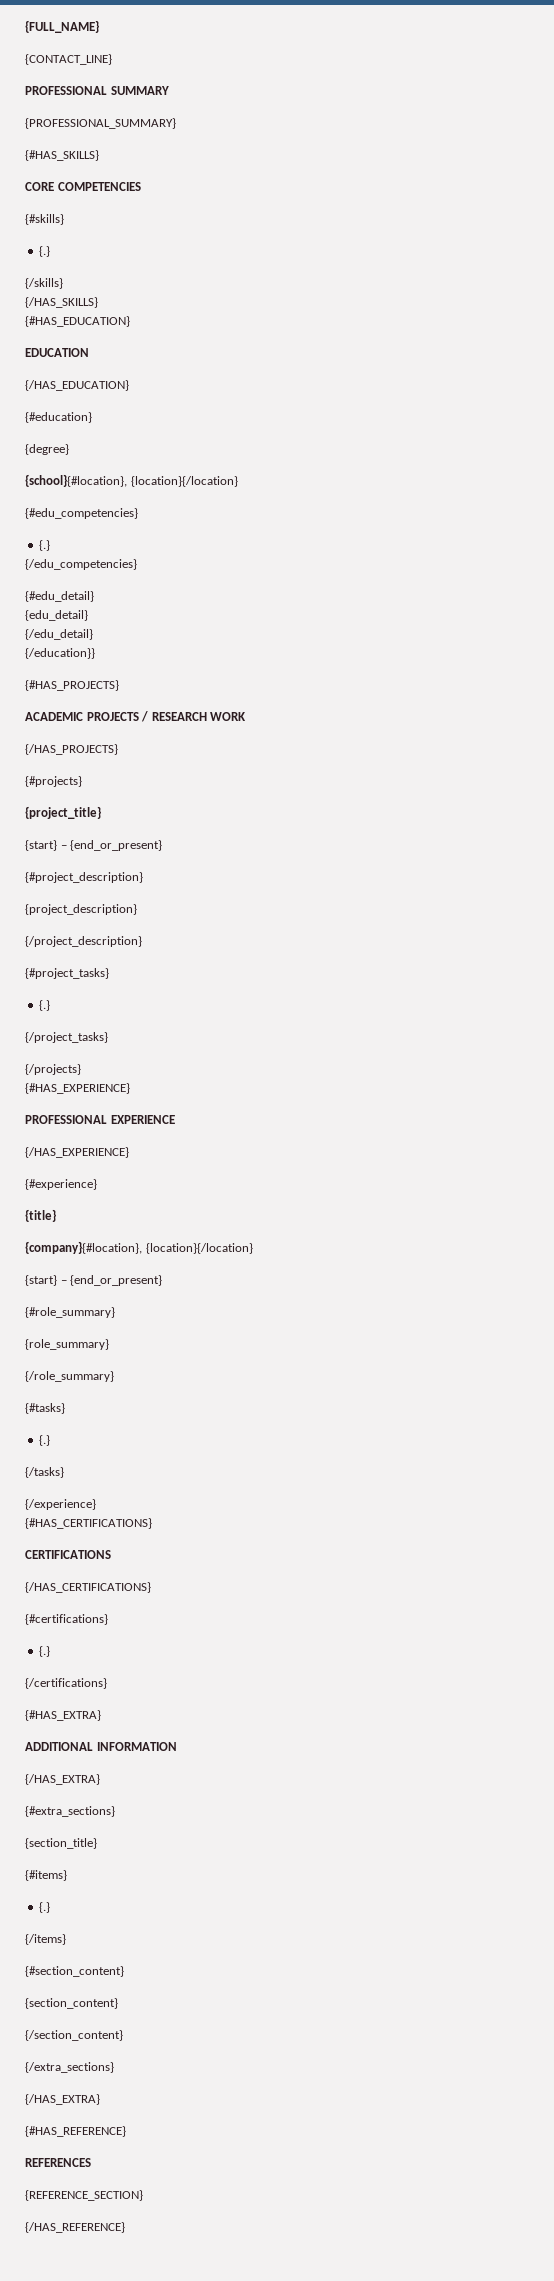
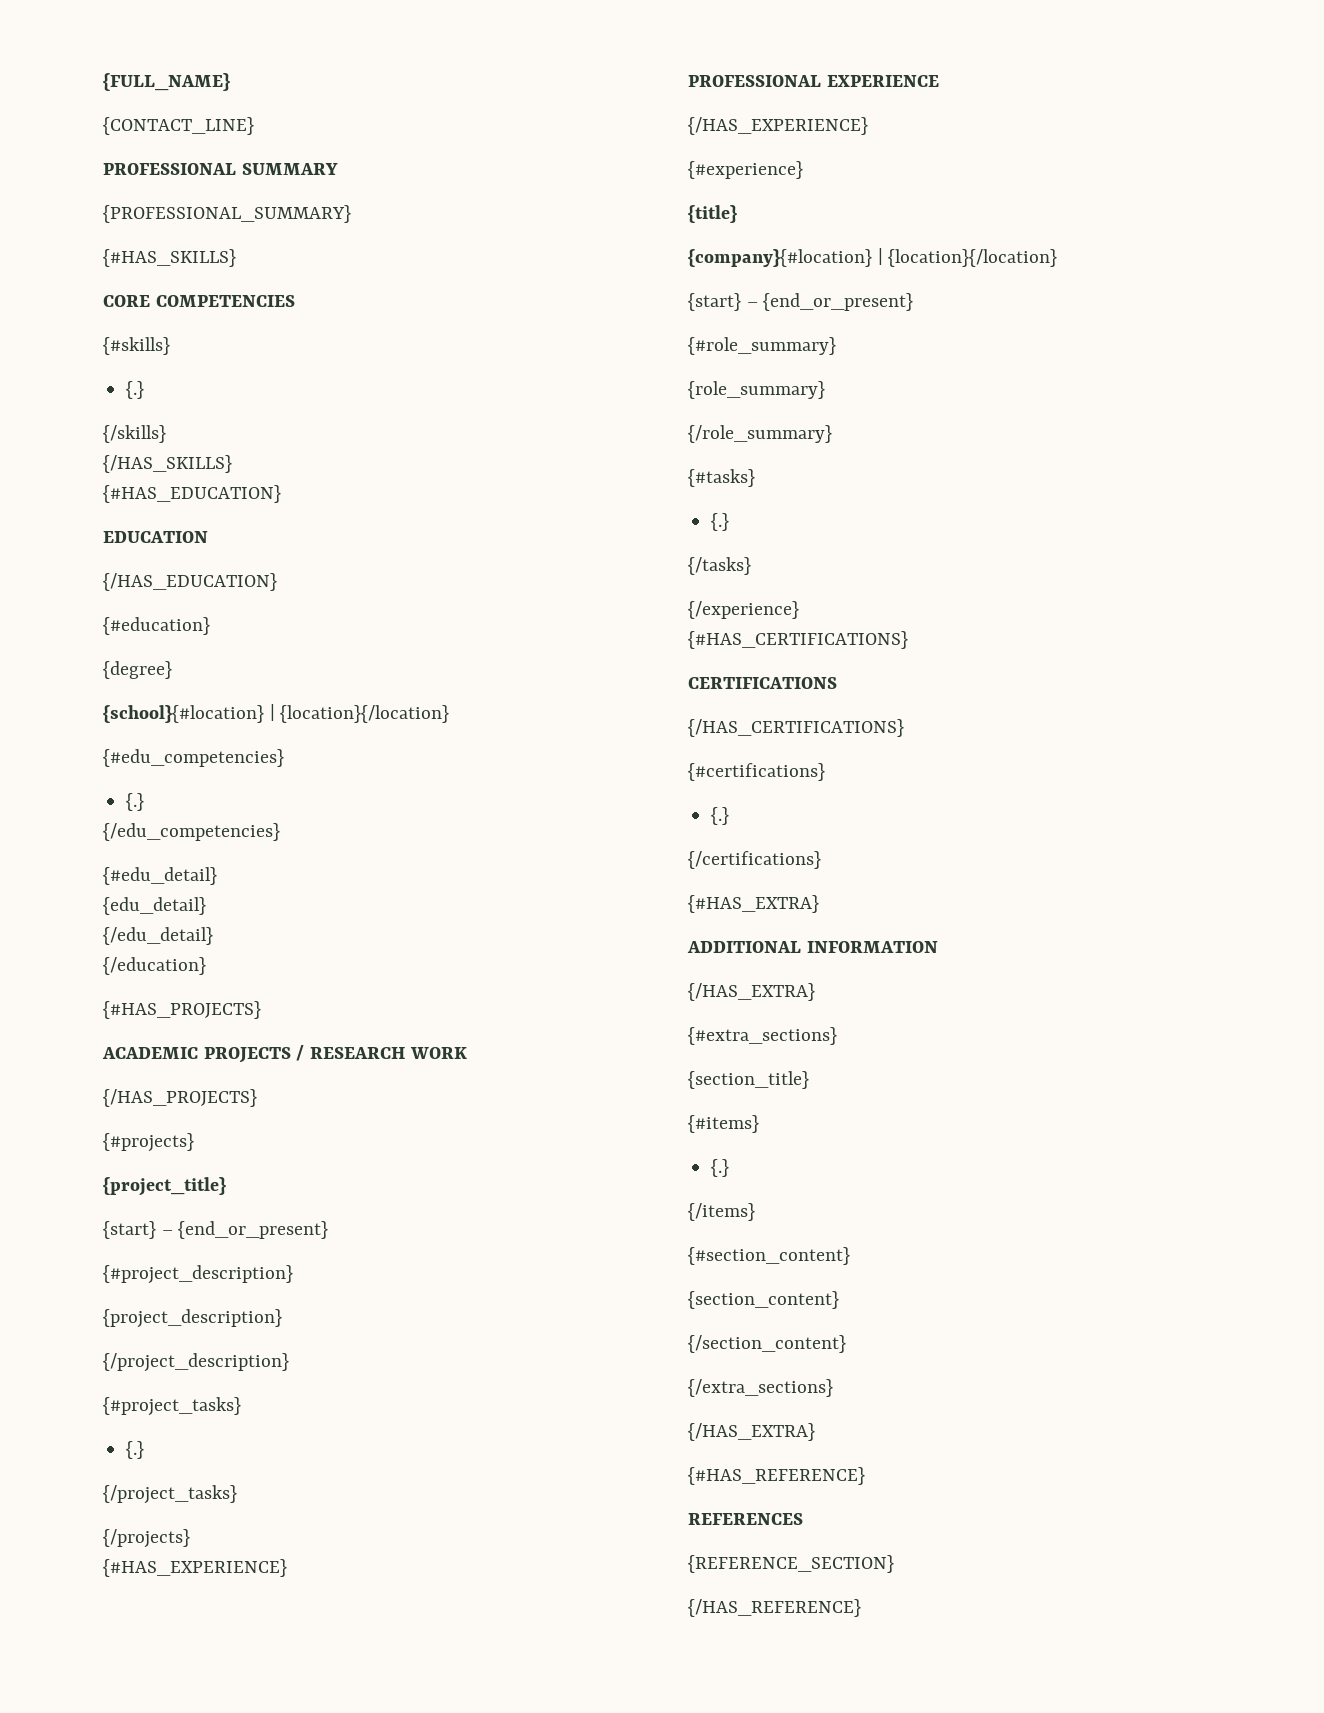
[25,474,127,487] {school}{#location}, -> [103,704,275,723] {school}{#location} |
[25,648,95,659] {/education}} -> [103,957,206,975] {/education}
[25,1241,142,1254] {company}{#location}, -> [688,248,883,267] {company}{#location} |

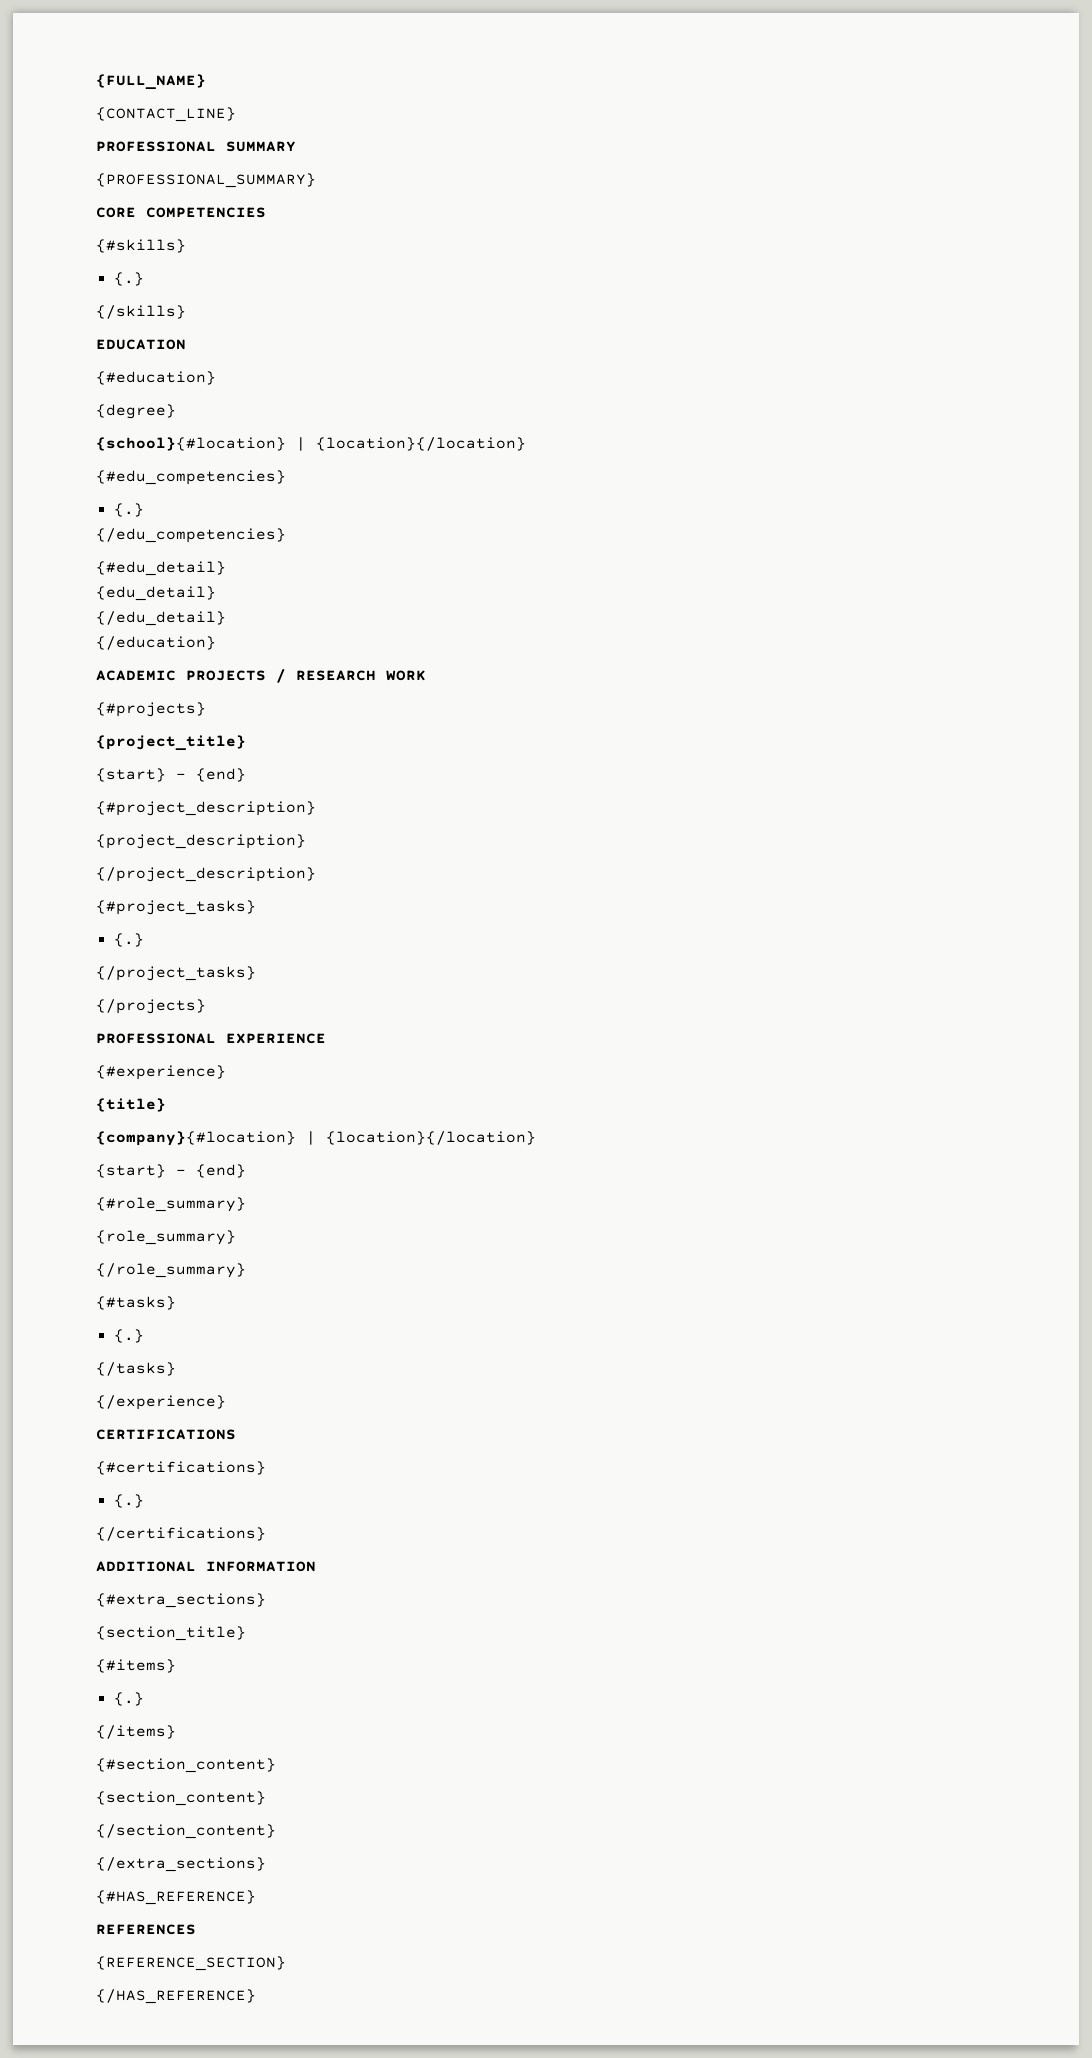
[103,249,236,267] // {#HAS_SKILLS} -> (316, 180) none
[103,455,232,473] [103,485,281,503] // {/HAS_SKILLS} // {#HAS_EDUCATION} -> (186, 312) none
[103,573,277,591] // {/HAS_EDUCATION} -> (186, 344) none
[103,1001,261,1019] // {#HAS_PROJECTS} -> (216, 643) none
[103,1089,257,1107] // {/HAS_PROJECTS} -> (426, 675) none
[178,1221,329,1239] {end_or_present} -> [196,768,246,782] {end}
[103,1559,287,1577] // {#HAS_EXPERIENCE} -> (206, 1006) none
[688,117,868,135] // {/HAS_EXPERIENCE} -> (326, 1038) none
[763,293,914,311] {end_or_present} -> [196,1164,246,1178] {end}
[688,631,908,649] // {#HAS_CERTIFICATIONS} -> (226, 1402) none
[688,719,904,737] // {/HAS_CERTIFICATIONS} -> (236, 1434) none
[688,895,819,913] // {#HAS_EXTRA} -> (266, 1534) none
[688,983,815,1001] // {/HAS_EXTRA} -> (316, 1566) none
[688,1423,815,1441] // {/HAS_EXTRA} -> (266, 1864) none

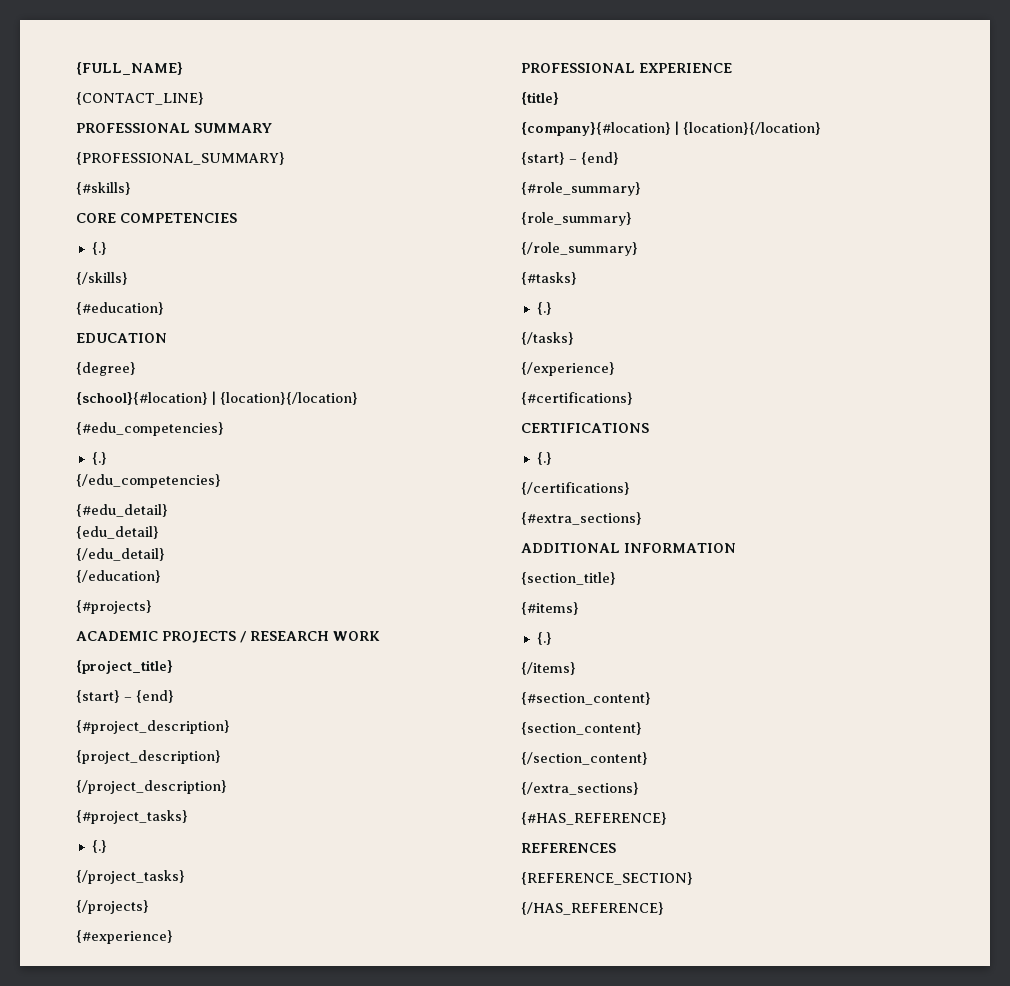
(316, 180) none -> [76,182,131,195] // {#skills}
[96,239,186,253] // {#skills} -> (237, 218) none
(186, 312) none -> [76,302,164,315] // {#education}
[96,371,216,385] // {#education} -> (167, 338) none
(216, 643) none -> [76,600,152,614] // {#projects}
[96,702,206,717] // {#projects} -> (380, 636) none
(206, 1006) none -> [76,930,173,944] // {#experience}
[96,1065,226,1080] // {#experience} -> (732, 68) none
(226, 1402) none -> [521,392,633,405] // {#certifications}
[96,1461,266,1475] // {#certifications} -> (649, 428) none
(266, 1534) none -> [521,512,642,525] // {#extra_sections}
[96,1593,266,1608] // {#extra_sections} -> (736, 548) none

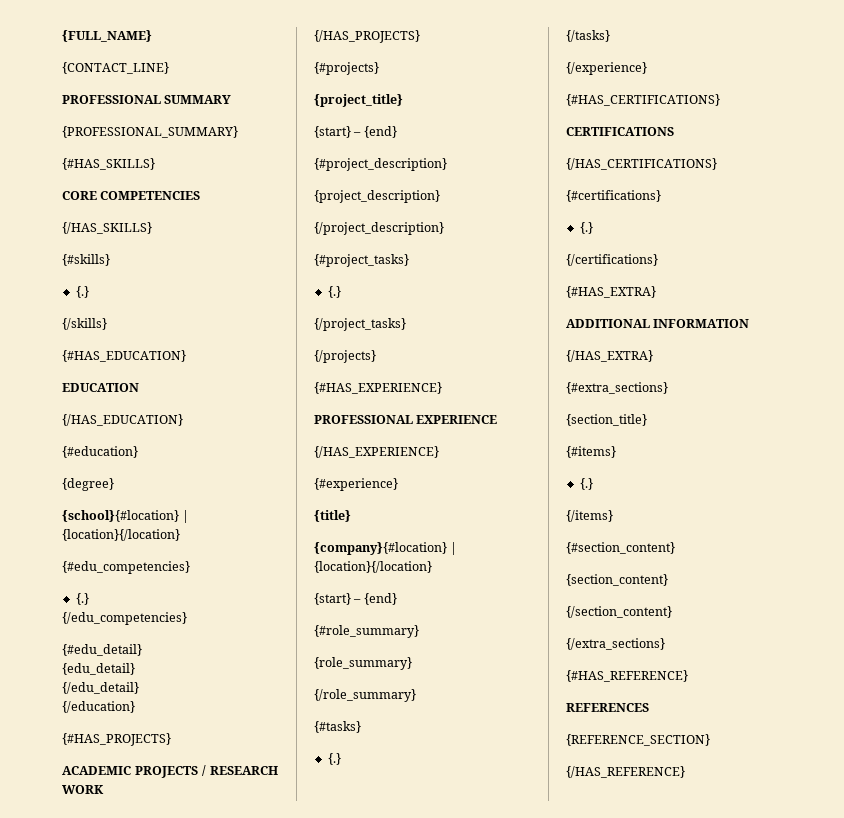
[76,182,131,195] {#skills} -> [62,158,155,170] {#HAS_SKILLS}
(237, 218) none -> [62,222,152,234] [62,254,110,266] // {/HAS_SKILLS} // {#skills}
[76,302,164,315] {#education} -> [62,350,186,362] {#HAS_EDUCATION}
(167, 338) none -> [62,414,183,426] [62,446,138,458] // {/HAS_EDUCATION} // {#education}
[76,600,152,614] {#projects} -> [62,733,171,746] {#HAS_PROJECTS}
(380, 636) none -> [314,30,420,43] [314,62,379,75] // {/HAS_PROJECTS} // {#projects}
[76,930,173,944] {#experience} -> [314,382,442,394] {#HAS_EXPERIENCE}
(732, 68) none -> [314,446,439,458] [314,478,398,491] // {/HAS_EXPERIENCE} // {#experience}
[521,392,633,405] {#certifications} -> [566,94,720,106] {#HAS_CERTIFICATIONS}
(649, 428) none -> [566,158,717,170] [566,190,661,202] // {/HAS_CERTIFICATIONS} // {#certifications}
[521,512,642,525] {#extra_sections} -> [566,286,656,298] {#HAS_EXTRA}
(736, 548) none -> [566,350,653,362] [566,382,668,394] // {/HAS_EXTRA} // {#extra_sections}

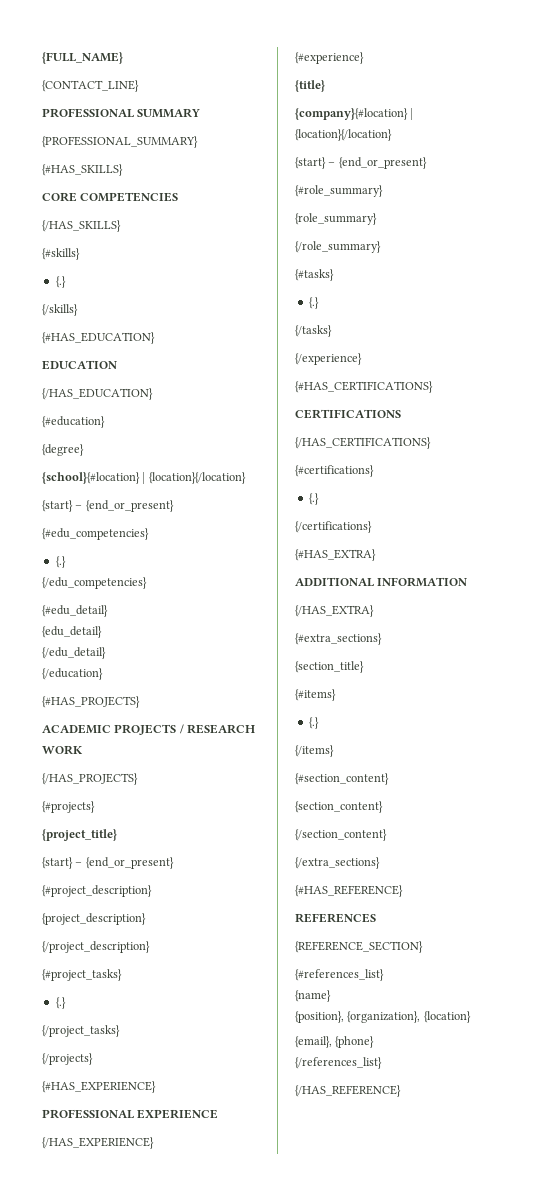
(180, 535) none -> [42,500,174,512] // {start} – {end_or_present}
[363,126,397,138] {end} -> [85,857,174,869] {end_or_present}
[363,593,397,605] {end} -> [338,157,427,169] {end_or_present}
(710, 740) none -> [295,969,384,981] [295,990,331,1002] [295,1011,471,1023] [295,1036,375,1048] [295,1057,382,1069] // {#references_list} // {name} // {position}, {organization}, {location} // {email}, {phone} // {/references_list}

